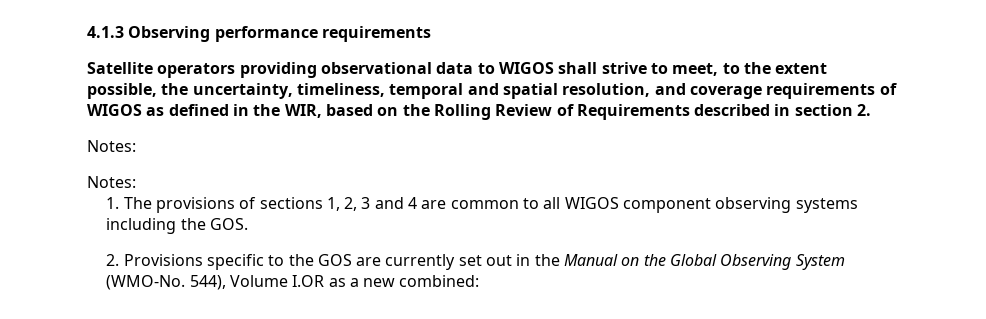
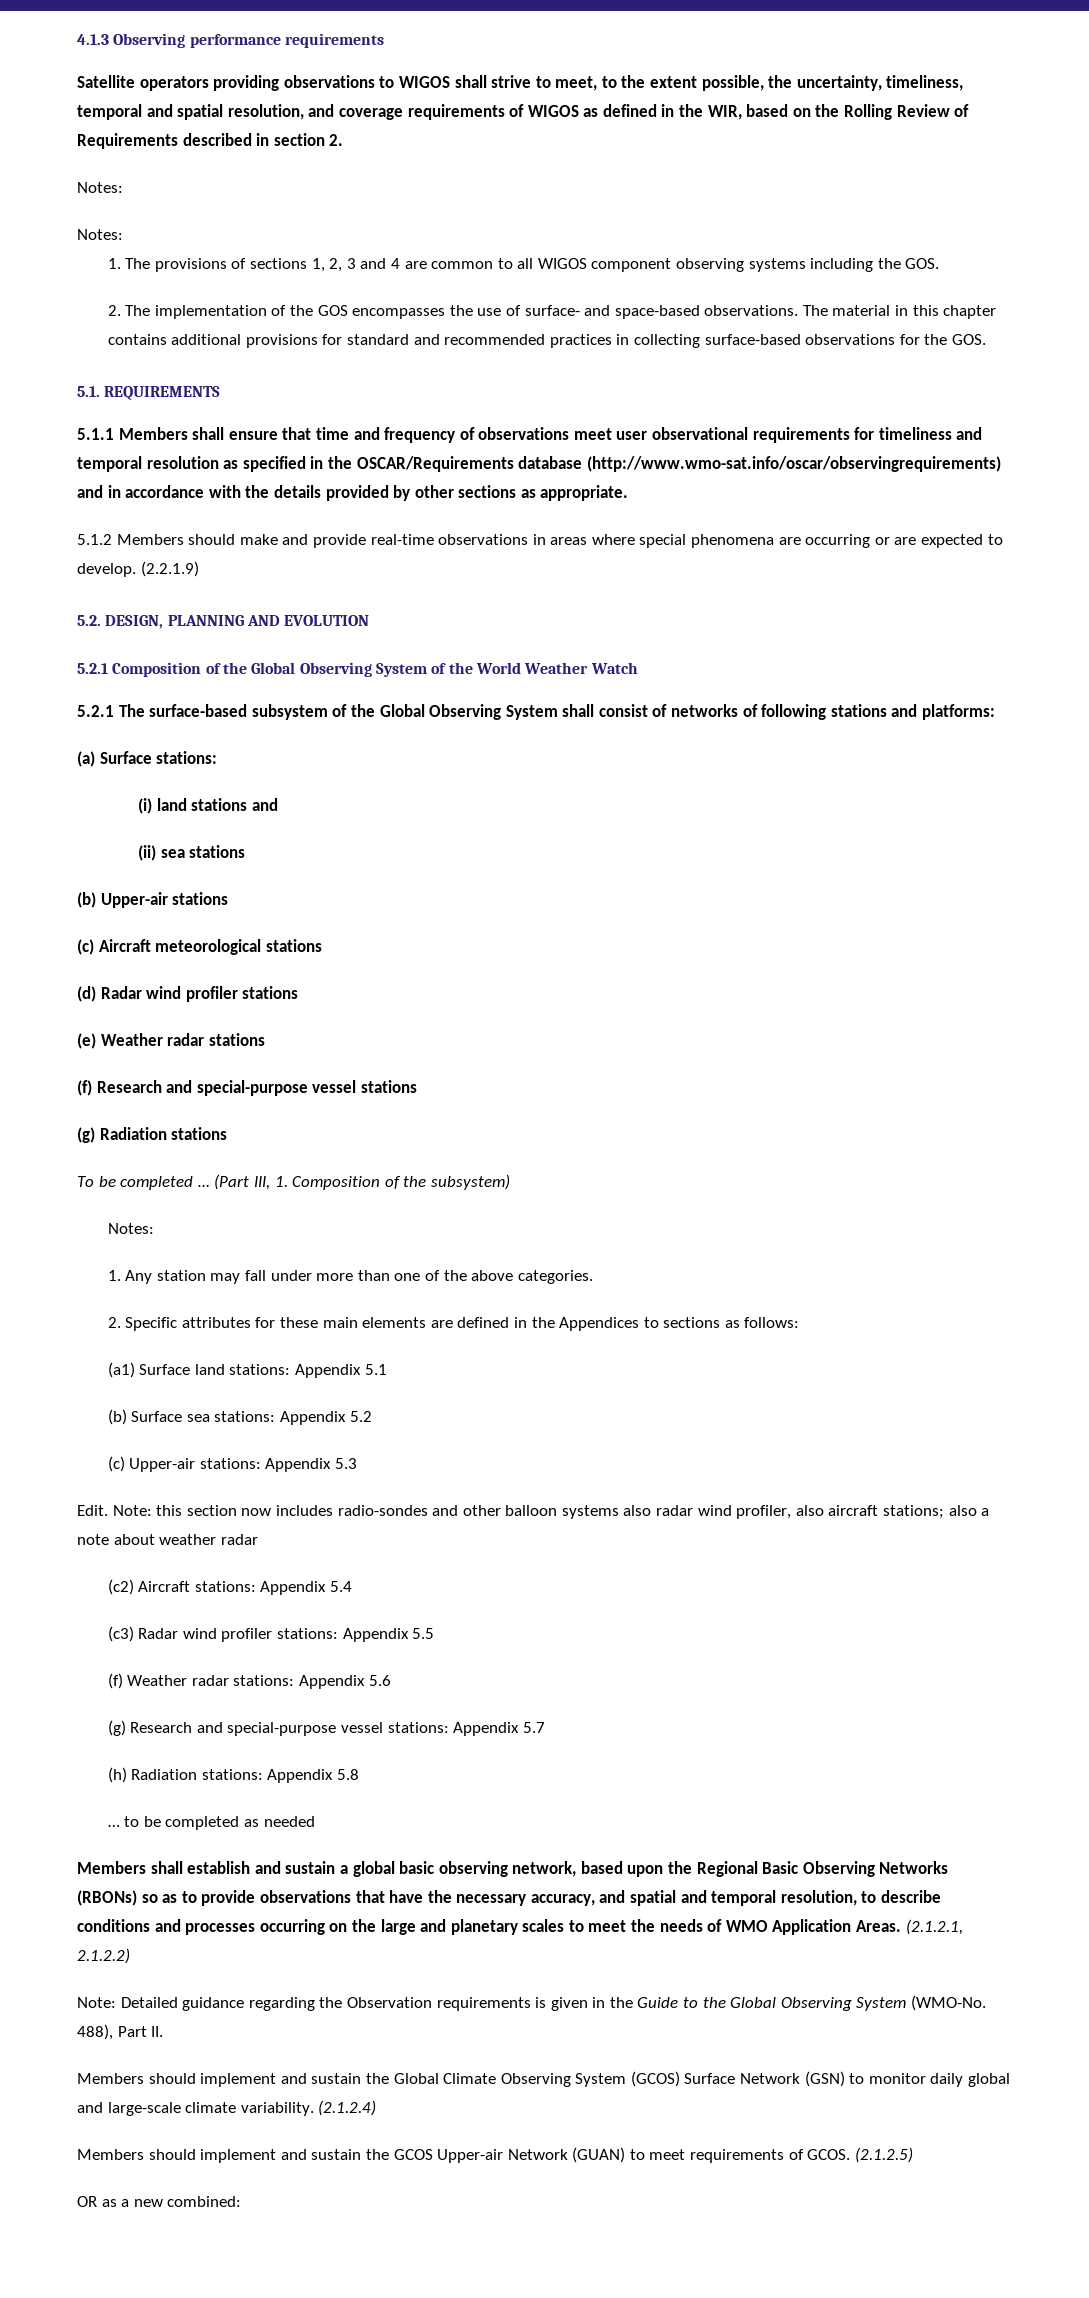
[320,62,474,74] observational data -> [283,75,375,88] observations
[123,254,845,270] [106,275,325,290] Provisions specific to the GOS are currently set out in the Manual on the Global Observing System (WMO-No. 544), Volume I.OR -> [125,305,997,319] [107,334,986,348] [77,386,221,400] [77,427,983,443] [77,456,1001,472] [77,485,629,501] [77,534,1003,548] [77,561,199,577] [77,615,370,629] [77,662,638,677] [77,704,996,720] [77,751,218,767] [138,798,279,814] [138,845,246,861] [77,892,229,908] [77,939,322,955] [77,986,299,1002] [77,1033,265,1049] [77,1080,417,1096] [77,1127,228,1143] [77,1174,510,1190] [107,1223,154,1234] [107,1270,593,1284] [107,1317,800,1331] [107,1362,387,1378] [107,1409,372,1425] [107,1456,358,1472] [77,1505,990,1519] [77,1534,258,1545] [107,1579,353,1595] [107,1626,435,1642] [107,1673,391,1689] [107,1720,545,1736] [107,1767,360,1783] [107,1816,315,1830] [77,1861,949,1877] [77,1890,942,1906] [77,1919,963,1935] [77,1948,130,1964] [77,1995,987,2011] [77,2024,164,2040] [77,2071,1011,2087] [77,2100,377,2116] [77,2147,913,2163] [77,2196,97,2207] The implementation of the GOS encompasses the use of surface- and space-based observations. The material in this chapter contains additional provisions for standard and recommended practices in collecting surface-based observations for the GOS. // 5.1. REQUIREMENTS // 5.1.1 Members shall ensure that time and frequency of observations meet user observational requirements for timeliness and temporal resolution as specified in the OSCAR/Requirements database (http://www.wmo-sat.info/oscar/observingrequirements) and in accordance with the details provided by other sections as appropriate. // 5.1.2 Members should make and provide real-time observations in areas where special phenomena are occurring or are expected to develop. (2.2.1.9) // 5.2. DESIGN, PLANNING AND EVOLUTION // 5.2.1 Composition of the Global Observing System of the World Weather Watch // 5.2.1 The surface-based subsystem of the Global Observing System shall consist of networks of following stations and platforms: // (a) Surface stations: // (i) land stations and // (ii) sea stations // (b) Upper-air stations // (c) Aircraft meteorological stations // (d) Radar wind profiler stations // (e) Weather radar stations // (f) Research and special-purpose vessel stations // (g) Radiation stations // To be completed … (Part III, 1. Composition of the subsystem) // Notes: // 1. Any station may fall under more than one of the above categories. // 2. Specific attributes for these main elements are defined in the Appendices to sections as follows: // (a1) Surface land stations: Appendix 5.1 // (b) Surface sea stations: Appendix 5.2 // (c) Upper-air stations: Appendix 5.3 // Edit. Note: this section now includes radio-sondes and other balloon systems also radar wind profiler, also aircraft stations; also a note about weather radar // (c2) Aircraft stations: Appendix 5.4 // (c3) Radar wind profiler stations: Appendix 5.5 // (f) Weather radar stations: Appendix 5.6 // (g) Research and special-purpose vessel stations: Appendix 5.7 // (h) Radiation stations: Appendix 5.8 // … to be completed as needed // Members shall establish and sustain a global basic observing network, based upon the Regional Basic Observing Networks (RBONs) so as to provide observations that have the necessary accuracy, and spatial and temporal resolution, to describe conditions and processes occurring on the large and planetary scales to meet the needs of WMO Application Areas. (2.1.2.1, 2.1.2.2) // Note: Detailed guidance regarding the Observation requirements is given in the Guide to the Global Observing System (WMO-No. 488), Part II. // Members should implement and sustain the Global Climate Observing System (GCOS) Surface Network (GSN) to monitor daily global and large-scale climate variability. (2.1.2.4) // Members should implement and sustain the GCOS Upper-air Network (GUAN) to meet requirements of GCOS. (2.1.2.5) // OR

